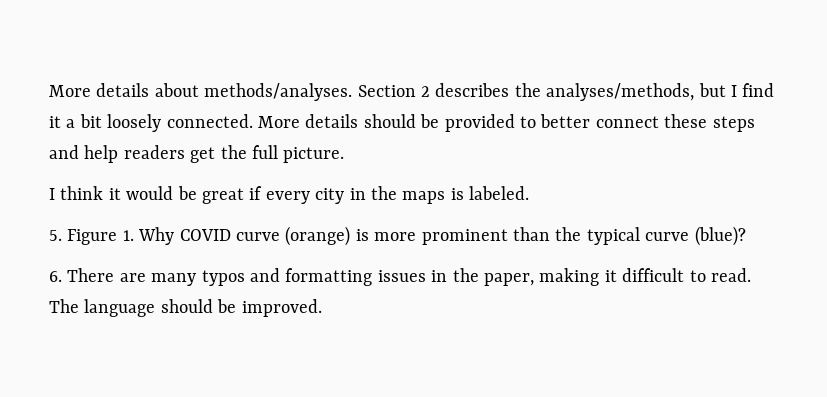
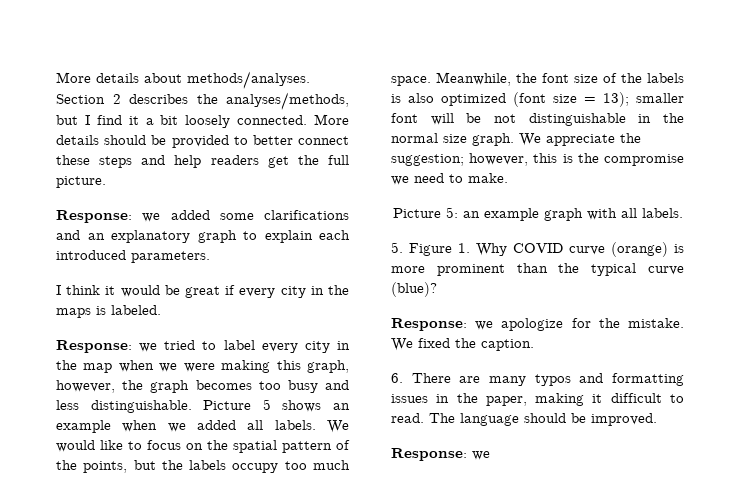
(345, 155) none -> [56,210,349,223] [56,230,350,243] [56,250,210,263] // Response: we added some clarifications and an explanatory graph to explain each introduced parameters.
(530, 193) none -> [56,340,350,353] [56,360,349,373] [56,380,349,393] [56,399,350,413] [56,420,349,433] [56,440,350,453] [56,460,350,473] [391,72,684,86] [391,92,684,107] [391,113,684,126] [391,133,641,146] [391,153,684,166] [391,173,508,185] [392,207,683,221] // Response: we tried to label every city in the map when we were making this graph, however, the graph becomes too busy and less distinguishable. Picture 5 shows an example when we added all labels. We would like to focus on the spatial pattern of the points, but the labels occupy too much space. Meanwhile, the font size of the labels is also optimized (font size = 13); smaller font will be not distinguishable in the normal size graph. We appreciate the suggestion; however, this is the compromise we need to make. // Picture 5: an example graph with all labels.
(746, 236) none -> [391,318,684,331] [391,338,534,351] // Response: we apologize for the mistake. We fixed the caption.
(322, 308) none -> [391,448,490,461] // Response: we

